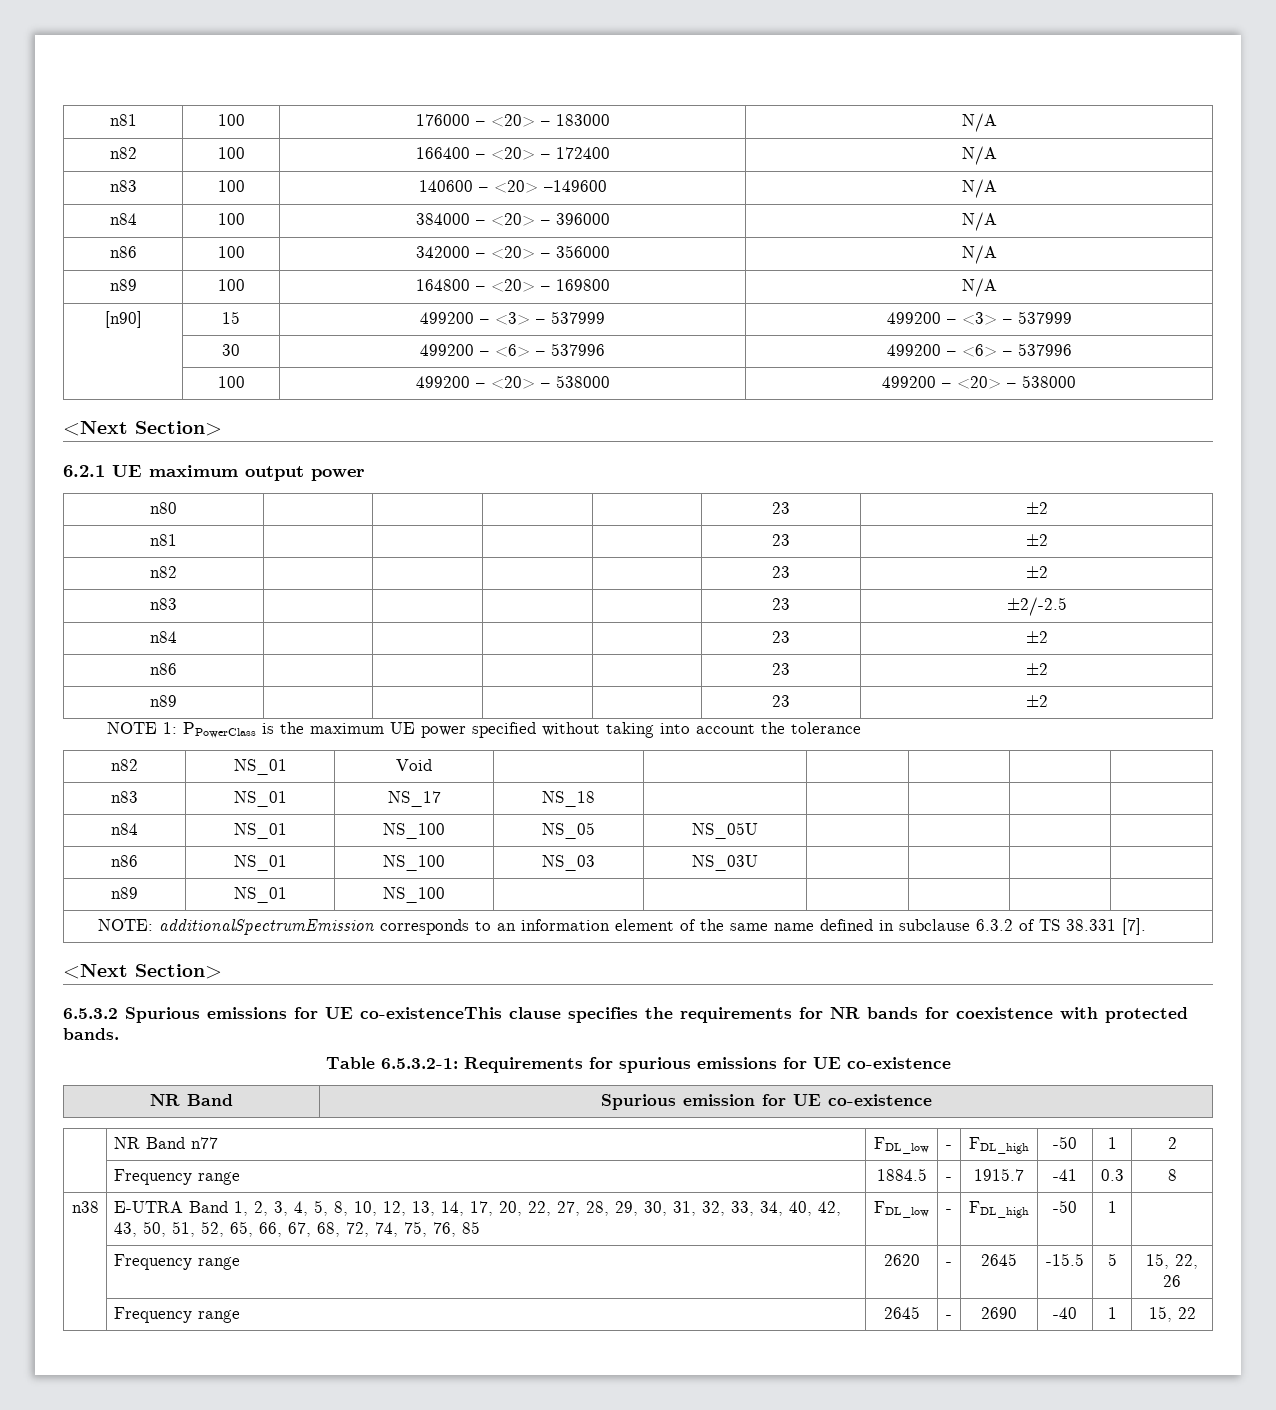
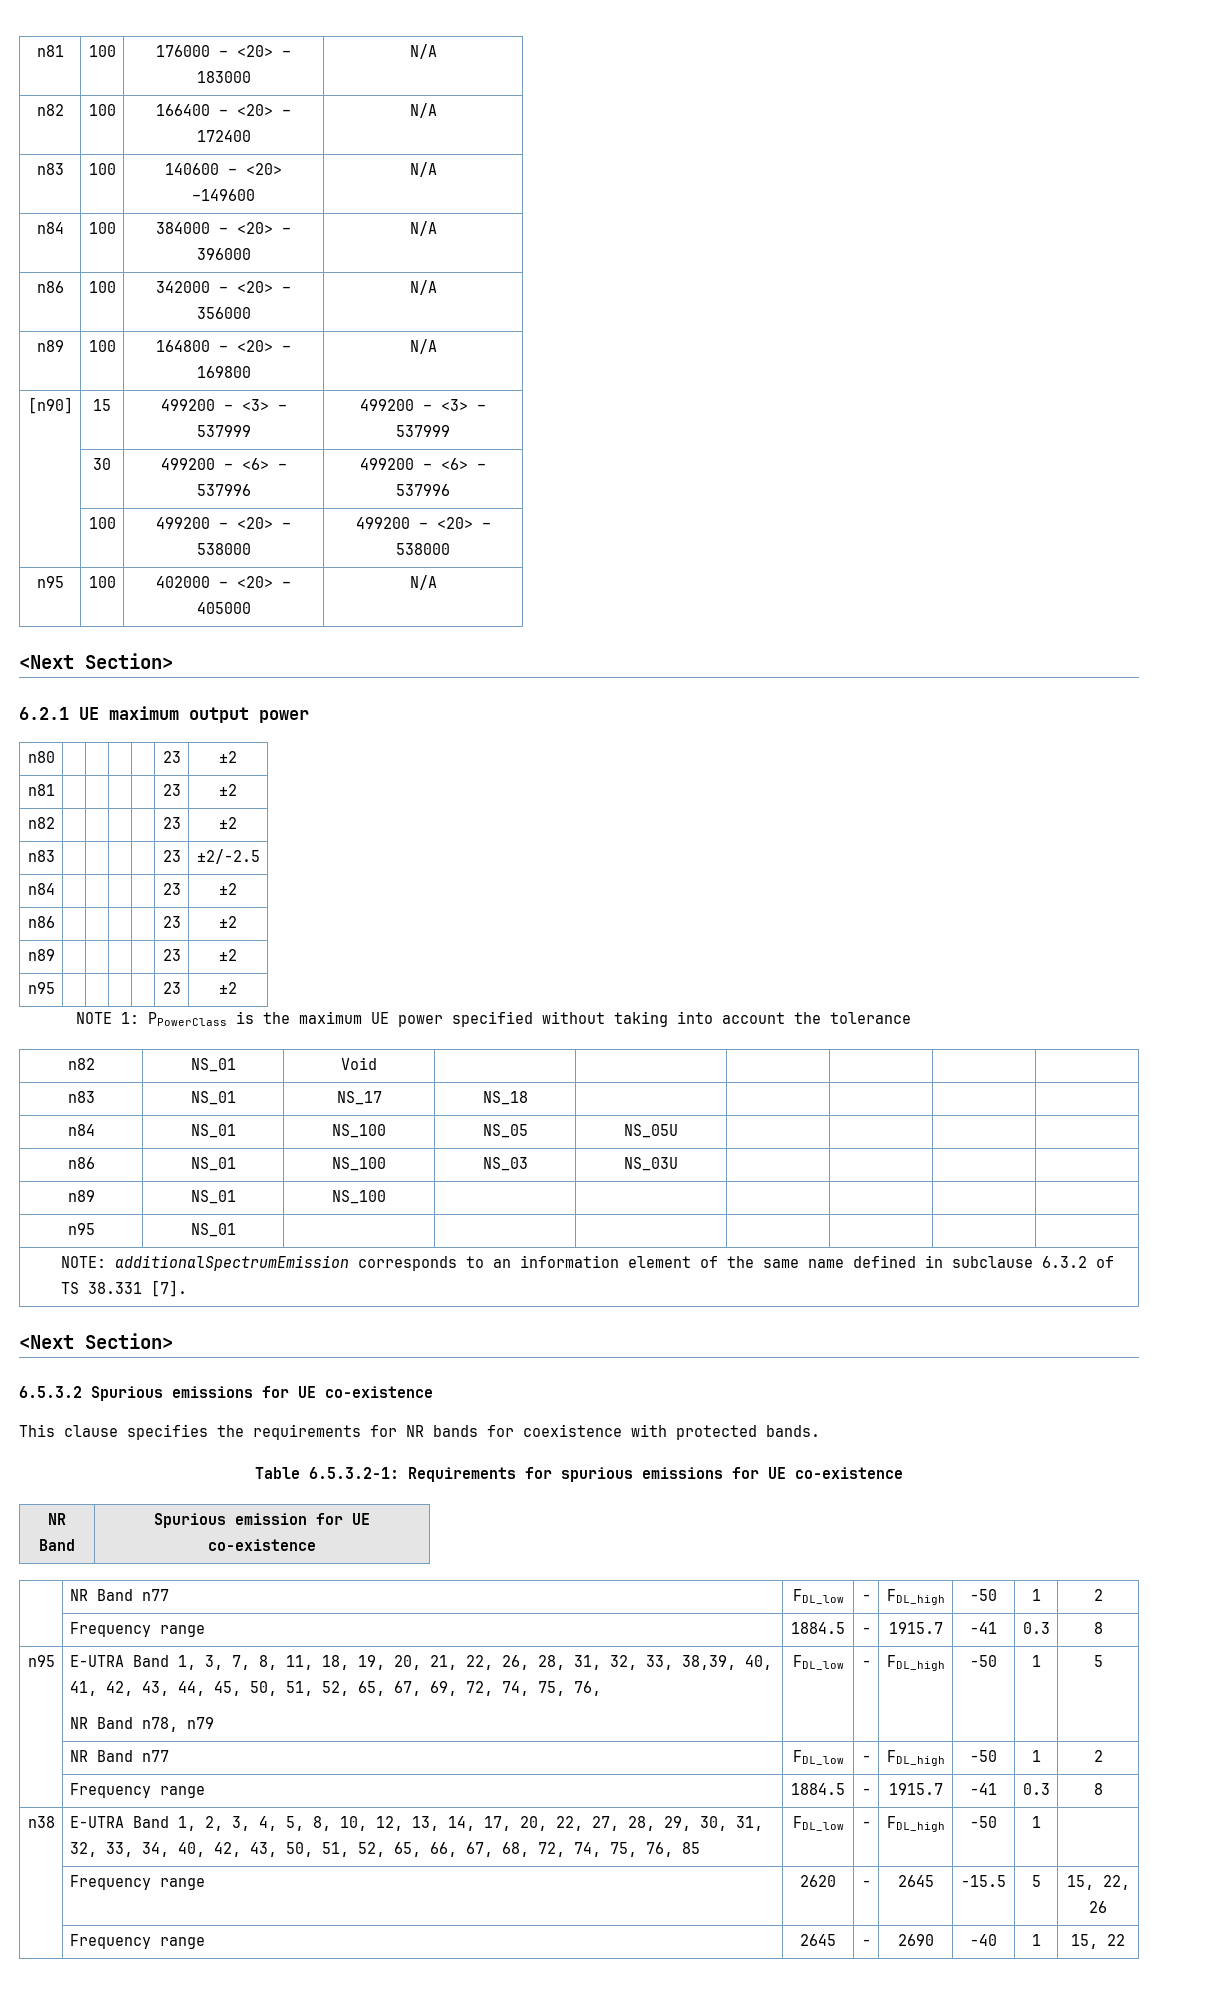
(1076, 381) none -> [36,576,64,588] [88,576,116,588] [156,576,291,588] [196,602,251,614] [409,575,437,590] // n95 | 100 | 402000 – <20> – 405000 | N/A
(1048, 701) none -> [27,982,55,994] [162,982,181,994] [219,982,238,994] // n95 | | | | | 23 | ±2
(445, 895) none -> [67,1223,95,1235] [190,1223,236,1237] // n95 | NS_01 | | | | | | |
[360,1007,502,1019] co-existenceThis -> [325,1386,433,1398] [19,1424,55,1437] co-existence // This
(1177, 1175) none -> [27,1655,55,1667] [69,1655,772,1670] [69,1681,601,1696] [69,1717,214,1732] [792,1655,844,1670] [861,1660,871,1667] [886,1655,945,1671] [970,1655,997,1667] [1031,1655,1041,1667] [1093,1655,1103,1667] [69,1750,169,1762] [792,1750,844,1765] [861,1755,871,1762] [886,1750,945,1766] [970,1750,997,1762] [1031,1750,1041,1762] [1093,1750,1103,1762] [69,1783,205,1798] [791,1783,845,1795] [861,1788,871,1795] [888,1783,943,1795] [970,1783,997,1795] [1022,1783,1050,1795] [1093,1783,1103,1795] // n95 | E-UTRA Band 1, 3, 7, 8, 11, 18, 19, 20, 21, 22, 26, 28, 31, 32, 33, 38,39, 40, 41, 42, 43, 44, 45, 50, 51, 52, 65, 67, 69, 72, 74, 75, 76, // NR Band n78, n79 | FDL_low | - | FDL_high | -50 | 1 | 5 // | NR Band n77 | FDL_low | - | FDL_high | -50 | 1 | 2 // | Frequency range | 1884.5 | - | 1915.7 | -41 | 0.3 | 8

